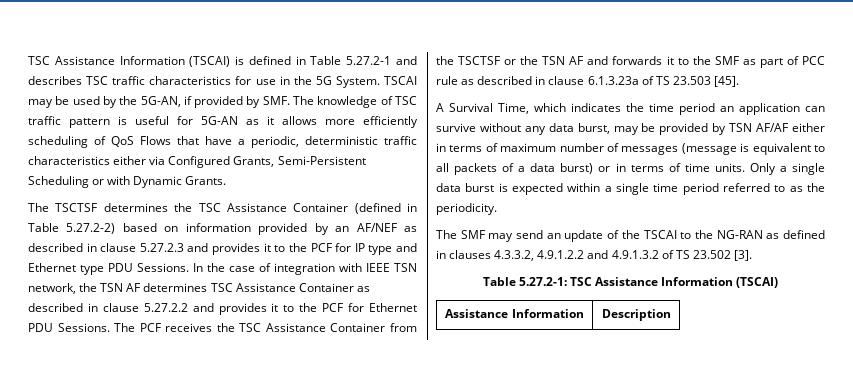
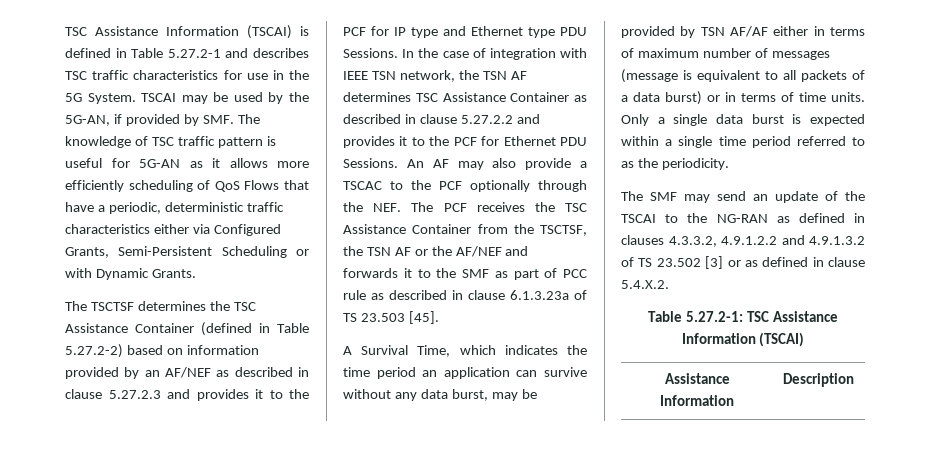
(110, 327) none -> [406,158,587,170] [343,180,587,192] [343,202,402,212] An AF may also provide a TSCAC to the PCF optionally through the NEF.
[458,56,584,65] TSCTSF or the TSN AF -> [540,225,587,236] [343,246,502,257] TSCTSF, the TSN AF or the AF/NEF
[733,250,752,261] [3]. -> [705,256,865,269] [621,280,669,289] [3] or as defined in clause 5.4.X.2.

